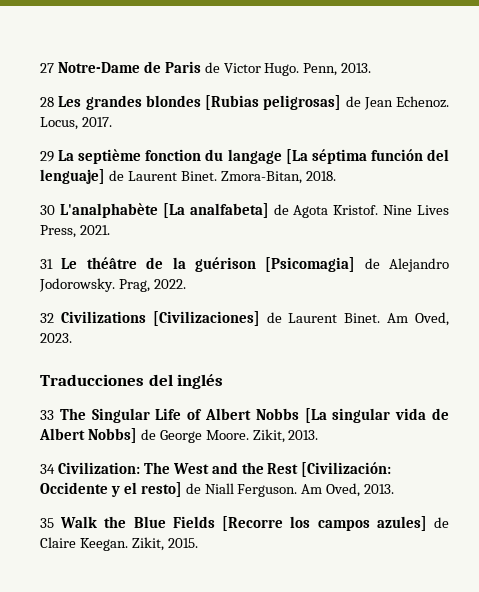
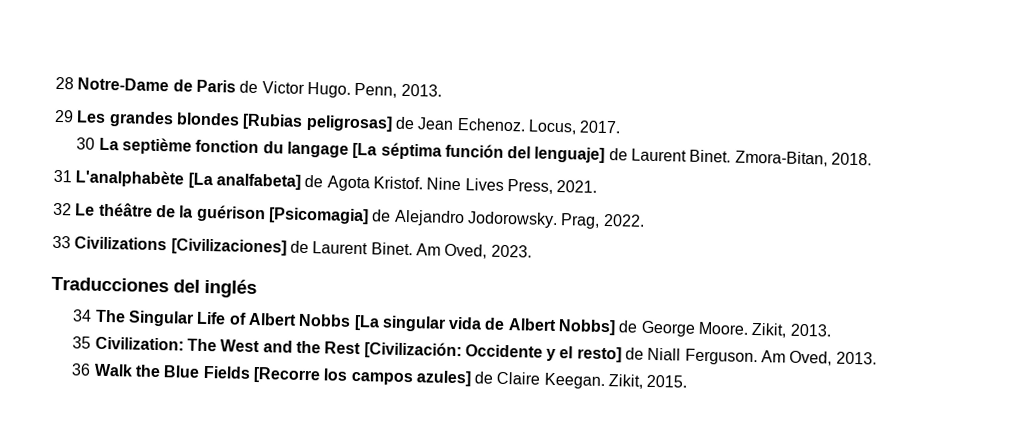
[40,63,54,73] 27 -> [55,76,74,90] 28
[40,97,54,107] 28 -> [54,109,74,123] 29
[40,151,54,162] 29 -> [76,137,96,150] 30
[40,205,55,215] 30 -> [53,169,72,183] 31
[40,259,53,269] 31 -> [53,202,72,216] 32
[40,313,54,323] 32 -> [52,235,71,249] 33
[40,410,54,420] 33 -> [72,309,93,322] 34
[40,464,55,474] 34 -> [72,336,92,349] 35
[40,518,54,528] 35 -> [71,363,92,376] 36

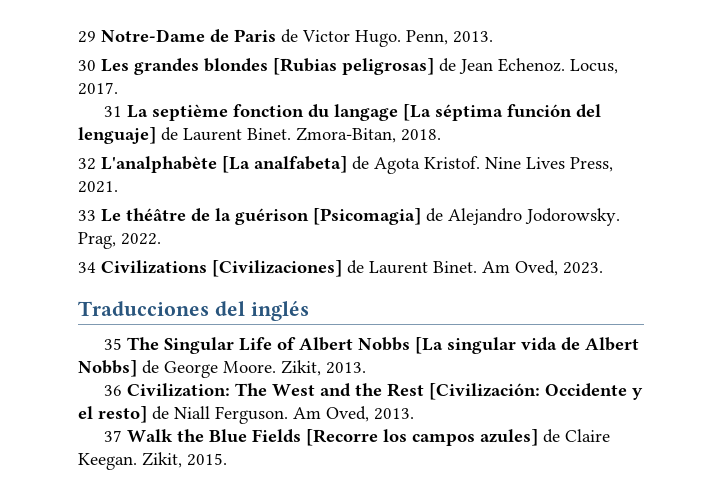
[55,76,74,90] 28 -> [78,31,96,43] 29
[54,109,74,123] 29 -> [78,60,96,71] 30
[76,137,96,150] 30 -> [104,106,123,117] 31
[53,169,72,183] 31 -> [78,158,96,170] 32
[53,202,72,216] 32 -> [78,210,96,221] 33
[52,235,71,249] 33 -> [78,262,96,273] 34
[72,309,93,322] 34 -> [104,338,123,350] 35
[72,336,92,349] 35 -> [104,385,123,396] 36
[71,363,92,376] 36 -> [104,430,123,442] 37

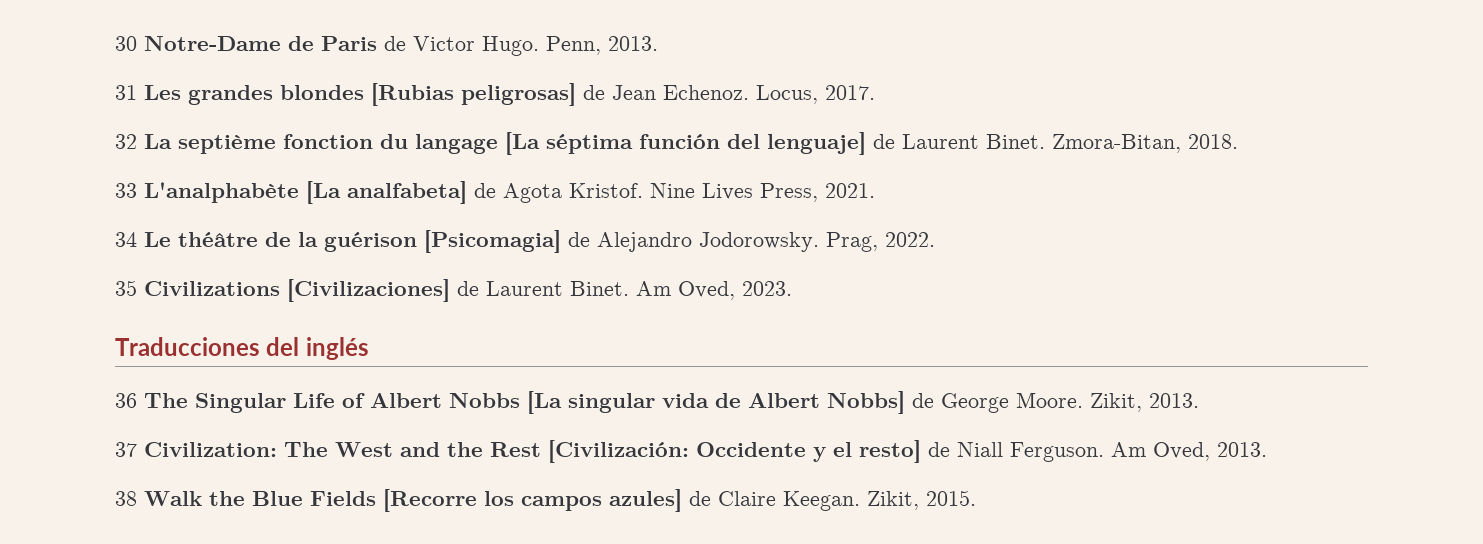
[78,31,96,43] 29 -> [115,36,137,51] 30
[78,60,96,71] 30 -> [115,85,137,100] 31
[104,106,123,117] 31 -> [115,134,137,149] 32
[78,158,96,170] 32 -> [115,183,137,198] 33
[78,210,96,221] 33 -> [115,232,137,247] 34
[78,262,96,273] 34 -> [115,280,137,296] 35
[104,338,123,350] 35 -> [115,393,137,408] 36
[104,385,123,396] 36 -> [115,442,137,457] 37
[104,430,123,442] 37 -> [115,491,137,506] 38

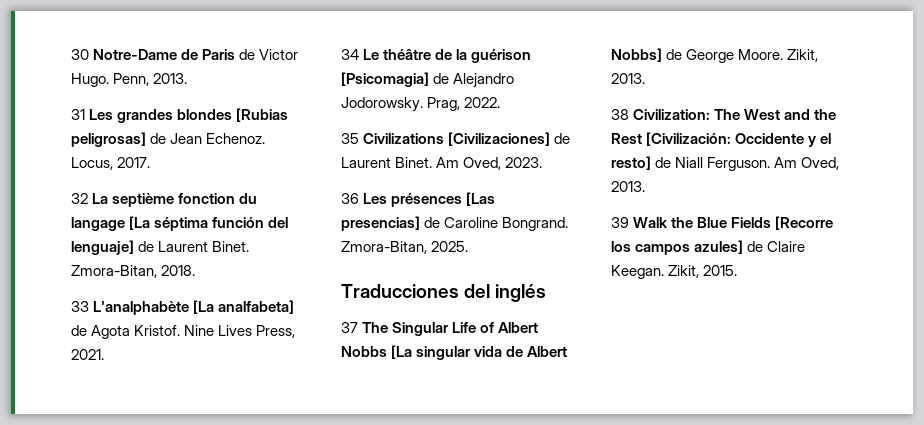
(792, 288) none -> [341,192,496,207] [341,216,569,231] [341,241,469,254] // 36 Les présences [Las presencias] de Caroline Bongrand. Zmora-Bitan, 2025.
[115,393,137,408] 36 -> [341,322,358,333] 37
[115,442,137,457] 37 -> [611,109,629,120] 38
[115,491,137,506] 38 -> [611,217,629,228] 39

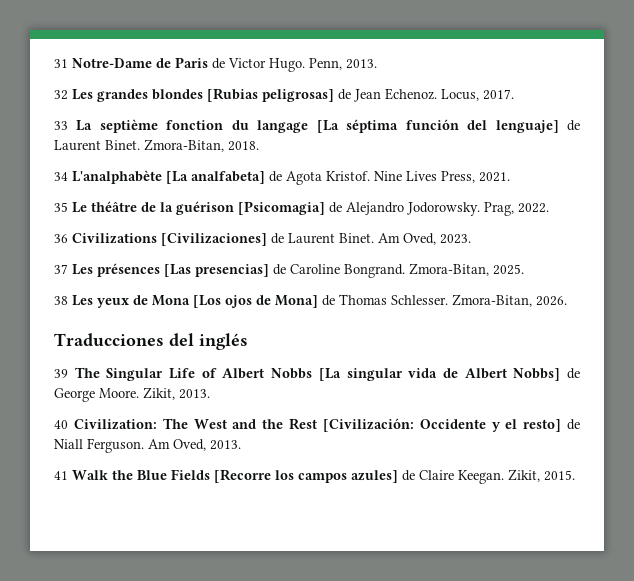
[71,49,89,60] 30 -> [54,59,68,68] 31
[71,109,85,120] 31 -> [54,90,68,100] 32
[71,193,88,204] 32 -> [54,121,68,130] 33
[71,301,89,312] 33 -> [54,172,68,181] 34
[341,49,359,60] 34 -> [54,202,68,212] 35
[341,133,359,144] 35 -> [54,234,68,243] 36
[341,193,359,204] 36 -> [54,264,68,274] 37
(469, 246) none -> [54,294,567,308] // 38 Les yeux de Mona [Los ojos de Mona] de Thomas Schlesser. Zmora-Bitan, 2026.
[341,322,358,333] 37 -> [54,369,68,378] 39
[611,109,629,120] 38 -> [54,420,68,429] 40
[611,217,629,228] 39 -> [54,471,68,480] 41

